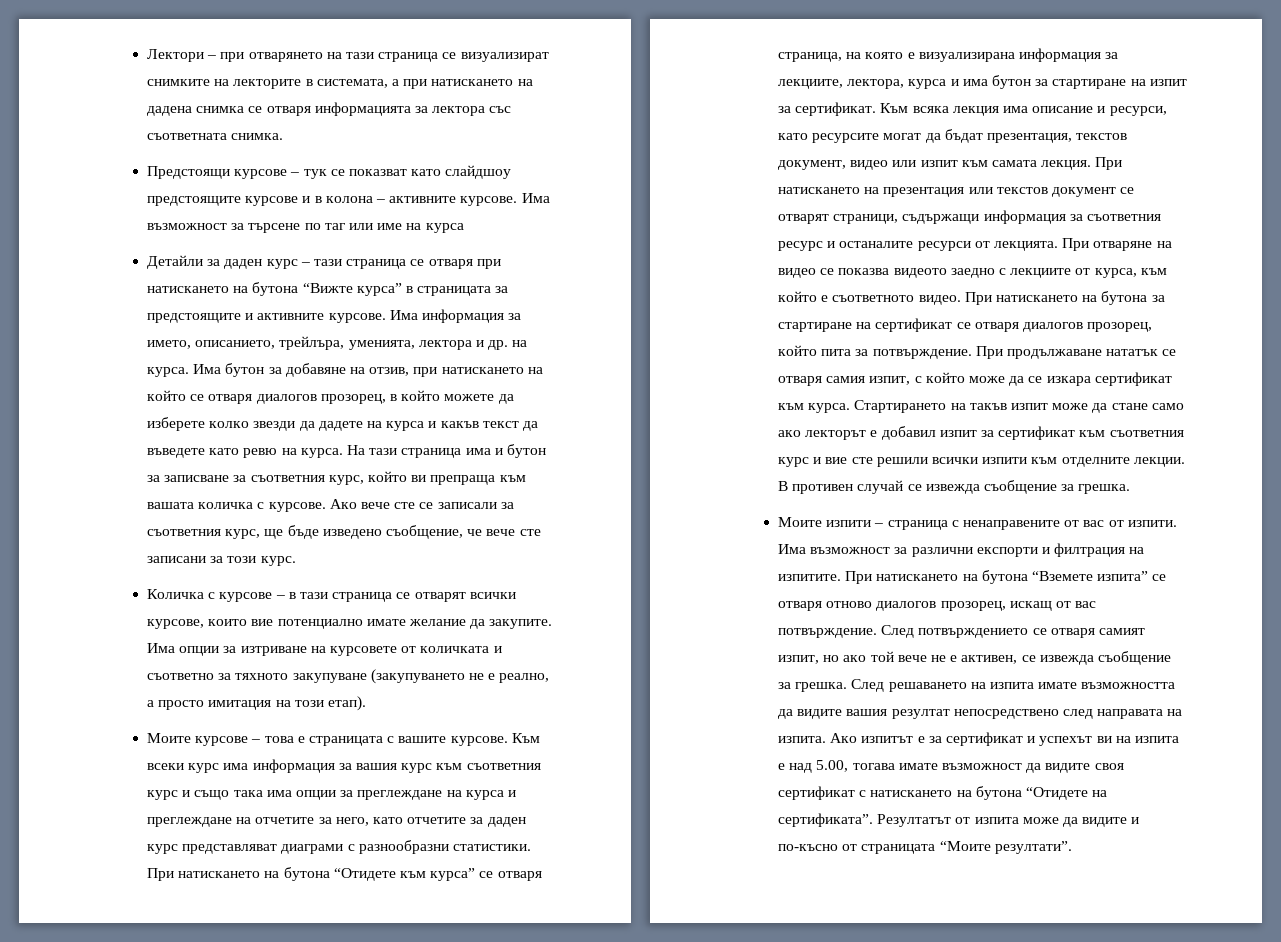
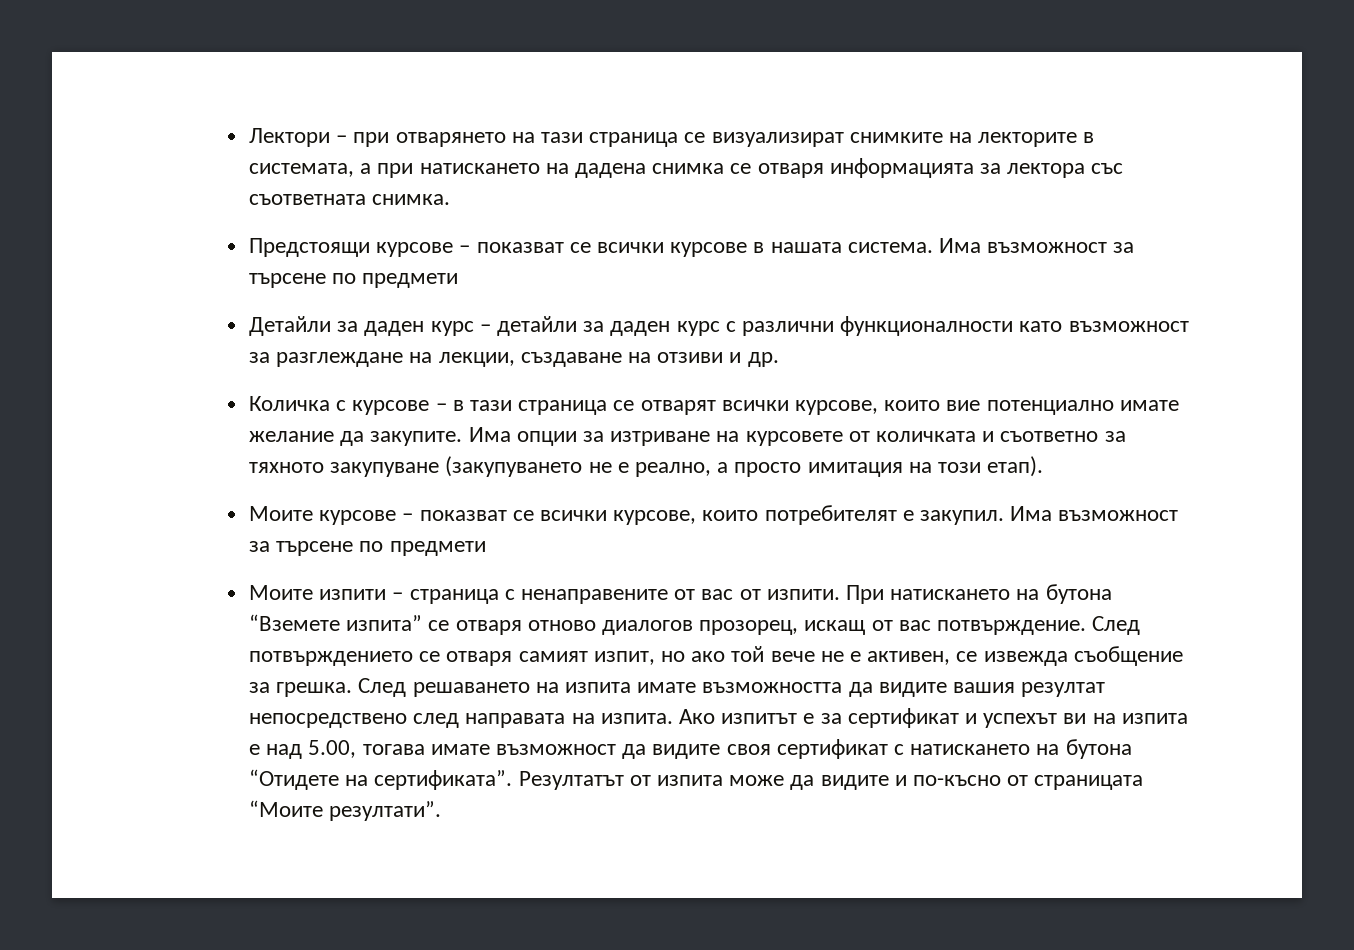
[303,165,512,179] [147,193,550,206] [147,223,464,233] тук се показват като слайдшоу предстоящите курсове и в колона – активните курсове. Има възможност за търсене по таг или име на курса -> [476,238,1135,257] [248,273,459,288] показват се всички курсове в нашата система. Има възможност за търсене по предмети
[314,259,501,269] [147,282,509,296] [147,309,522,323] [147,336,528,350] [147,363,543,377] [147,390,514,404] [147,417,538,431] [147,444,546,458] [147,471,526,485] [147,499,514,512] [147,525,541,539] [147,556,296,566] тази страница се отваря при натискането на бутона “Вижте курса” в страницата за предстоящите и активните курсове. Има информация за името, описанието, трейлъра, уменията, лектора и др. на курса. Има бутон за добавяне на отзив, при натискането на който се отваря диалогов прозорец, в който можете да изберете колко звезди да дадете на курса и какъв текст да въведете като ревю на курса. На тази страница има и бутон за записване за съответния курс, който ви препраща към вашата количка с курсове. Ако вече сте се записали за съответния курс, ще бъде изведено съобщение, че вече сте записани за този курс. -> [496,316,1189,336] [248,352,779,367] детайли за даден курс с различни функционалности като възможност за разглеждане на лекции, създаване на отзиви и др.
[264,733,540,746] [147,759,541,773] [147,790,516,800] [147,817,526,827] [147,840,532,854] [147,867,542,881] [778,48,1119,62] [778,75,1187,89] [778,102,1167,116] [778,129,1128,143] [778,157,1123,170] [778,187,1135,197] [778,210,1162,224] [778,238,1172,251] [778,268,1167,278] [778,291,1165,305] [778,318,1153,332] [778,345,1177,359] [778,372,1172,386] [778,400,1184,413] [778,426,1184,440] [778,457,1185,467] [778,480,1131,494] това е страницата с вашите курсове. Към всеки курс има информация за вашия курс към съответния курс и също така има опции за преглеждане на курса и преглеждане на отчетите за него, като отчетите за даден курс представляват диаграми с разнообразни статистики. При натискането на бутона “Отидете към курса” се отваря страница, на която е визуализирана информация за лекциите, лектора, курса и има бутон за стартиране на изпит за сертификат. Към всяка лекция има описание и ресурси, като ресурсите могат да бъдат презентация, текстов документ, видео или изпит към самата лекция. При натискането на презентация или текстов документ се отварят страници, съдържащи информация за съответния ресурс и останалите ресурси от лекцията. При отваряне на видео се показва видеото заедно с лекциите от курса, към който е съответното видео. При натискането на бутона за стартиране на сертификат се отваря диалогов прозорец, който пита за потвърждение. При продължаване нататък се отваря самия изпит, с който може да се изкара сертификат към курса. Стартирането на такъв изпит може да стане само ако лекторът е добавил изпит за сертификат към съответния курс и вие сте решили всички изпити към отделните лекции. В противен случай се извежда съобщение за грешка. -> [419,505,1179,525] [248,541,486,556] показват се всички курсове, които потребителят е закупил. Има възможност за търсене по предмети
[778,543,1145,557] [778,574,842,581] Има възможност за различни експорти и филтрация на изпитите. -> (840, 594) none

